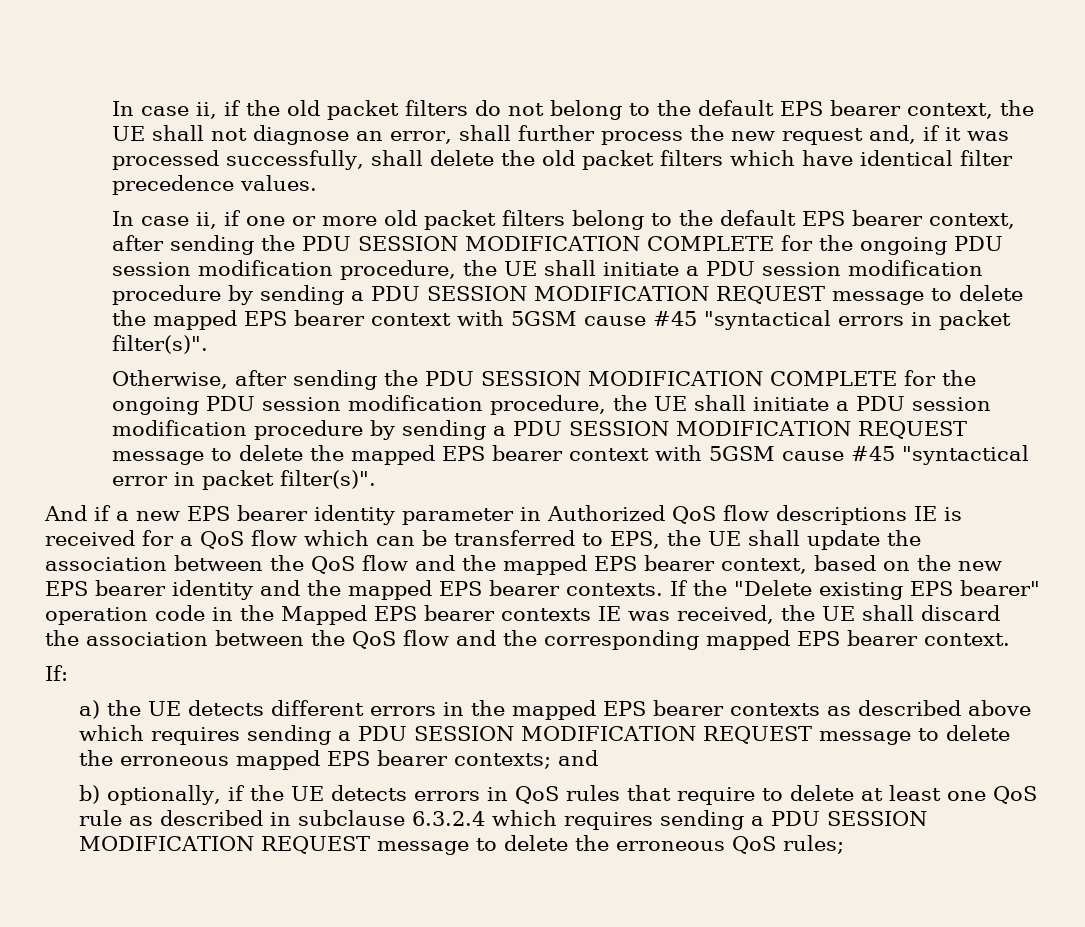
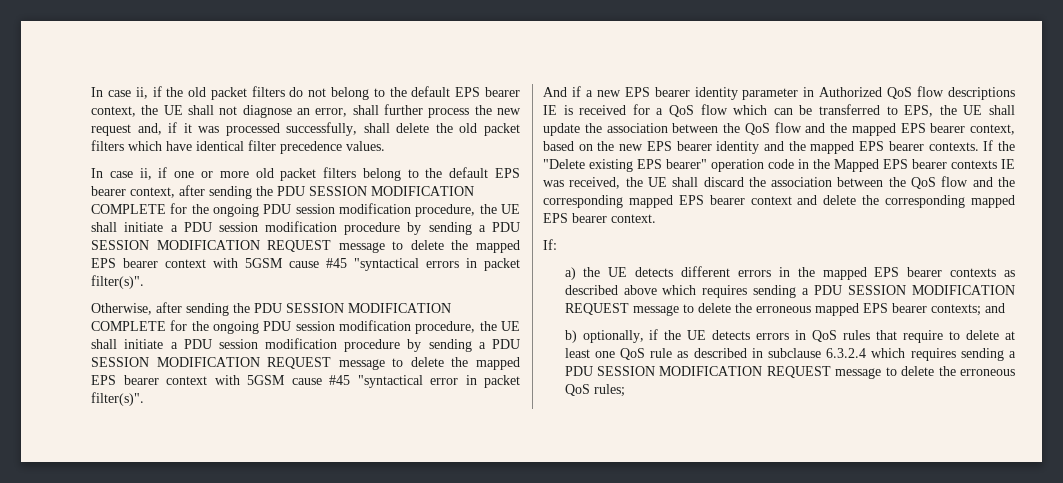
(918, 638) none -> [750,195,1016,208] [543,213,607,223] context and delete the corresponding mapped EPS bearer

